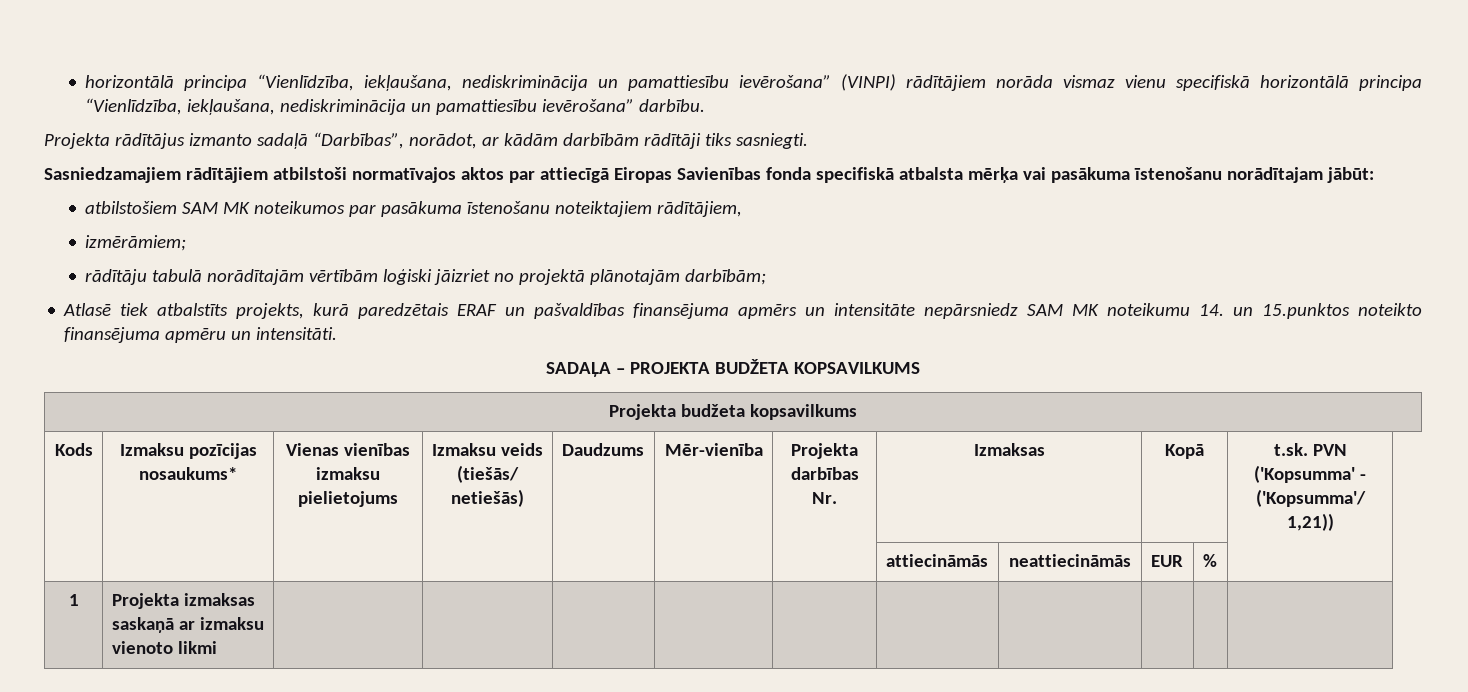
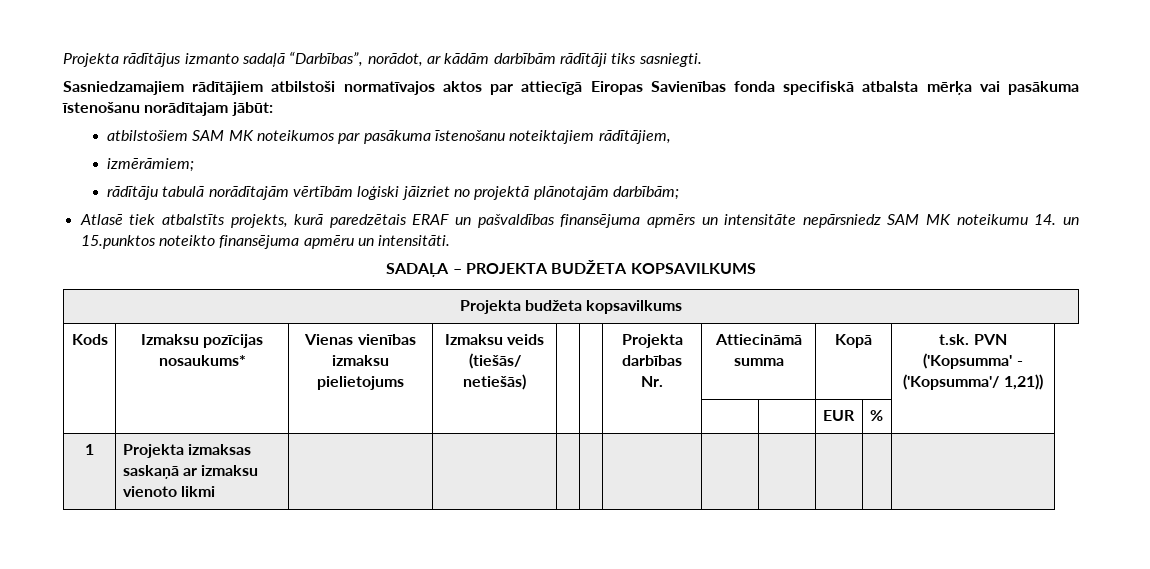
[85,74,1422,91] [85,98,706,115] horizontālā principa “Vienlīdzība, iekļaušana, nediskriminācija un pamattiesību ievērošana” (VINPI) rādītājiem norāda vismaz vienu specifiskā horizontālā principa “Vienlīdzība, iekļaušana, nediskriminācija un pamattiesību ievērošana” darbību. // -> (63, 60) none
[561,443,644,456] [664,443,763,456] Daudzums | Mēr-vienība -> (526, 382) |
[973,443,1045,456] Izmaksas -> [714,334,802,345] [733,358,784,366] Attiecināmā summa
[885,554,988,567] [1009,554,1131,567] attiecināmās | neattiecināmās -> (1043, 382) |

